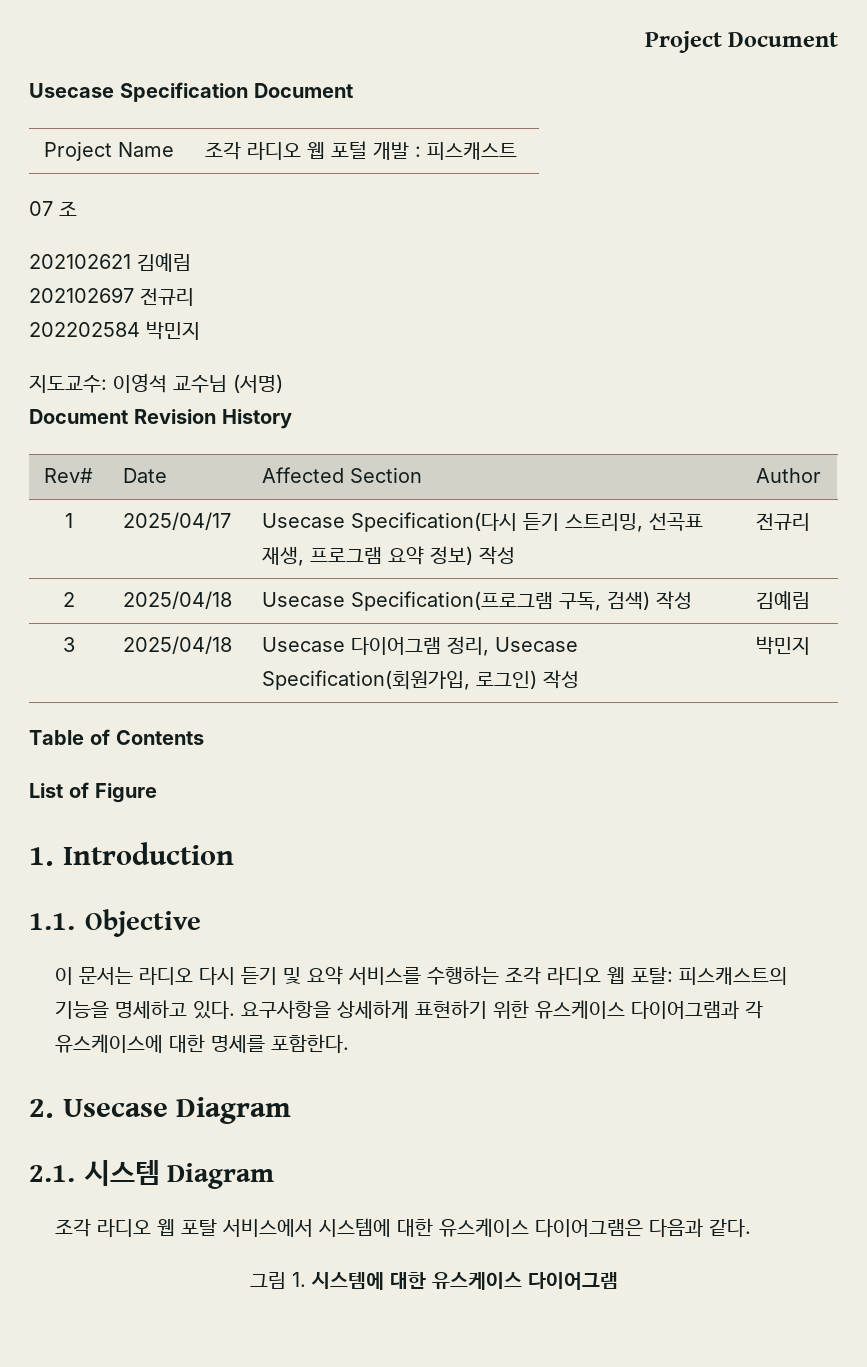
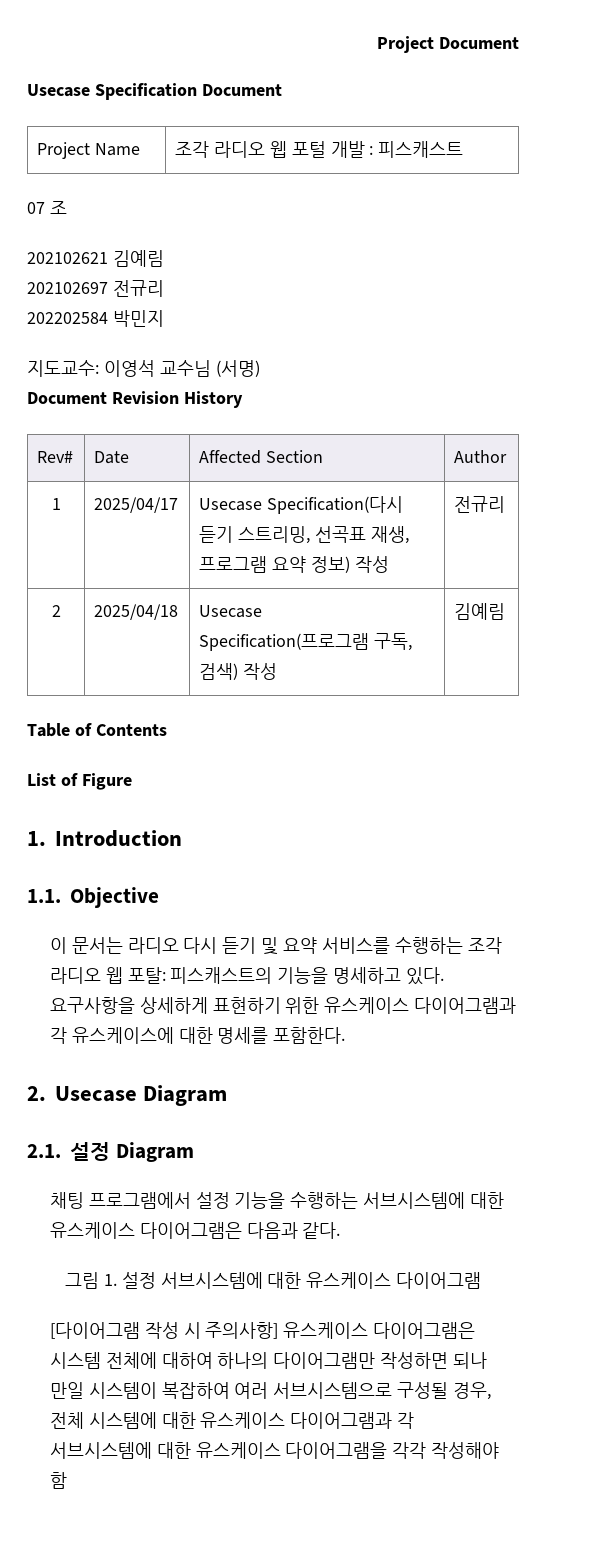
[63,637,75,652] [122,636,232,654] [261,636,578,656] [261,670,579,690] [755,636,810,655] // 3 | 2025/04/18 | Usecase 다이어그램 정리, Usecase Specification(회원가입, 로그인) 작성 | 박민지 -> (506, 611) none
[84,1160,275,1189] [54,1218,391,1237] 시스템 Diagram // 조각 라디오 웹 포탈 서비스에서 시스템에 -> [70,1142,194,1162] [49,1192,466,1209] 설정 Diagram // 채팅 프로그램에서 설정 기능을 수행하는 서브시스템에
[310,1272,618,1290] 시스템에 대한 유스케이스 다이어그램 -> [121,1272,482,1289] [49,1322,476,1339] [49,1352,488,1369] [49,1382,492,1400] [49,1412,415,1429] [49,1442,500,1459] [49,1472,67,1489] 설정 서브시스템에 대한 유스케이스 다이어그램 // [다이어그램 작성 시 주의사항] 유스케이스 다이어그램은 시스템 전체에 대하여 하나의 다이어그램만 작성하면 되나 만일 시스템이 복잡하여 여러 서브시스템으로 구성될 경우, 전체 시스템에 대한 유스케이스 다이어그램과 각 서브시스템에 대한 유스케이스 다이어그램을 각각 작성해야 함

